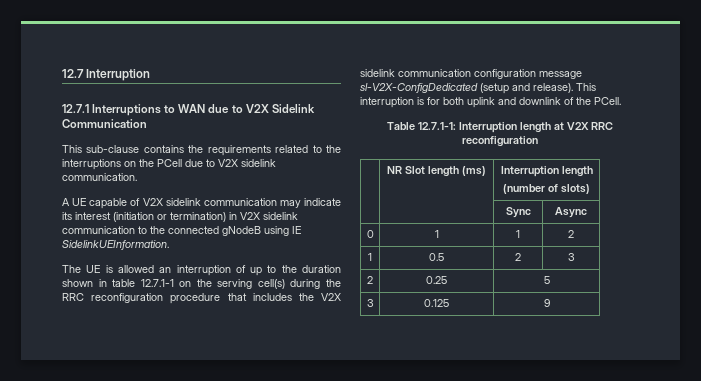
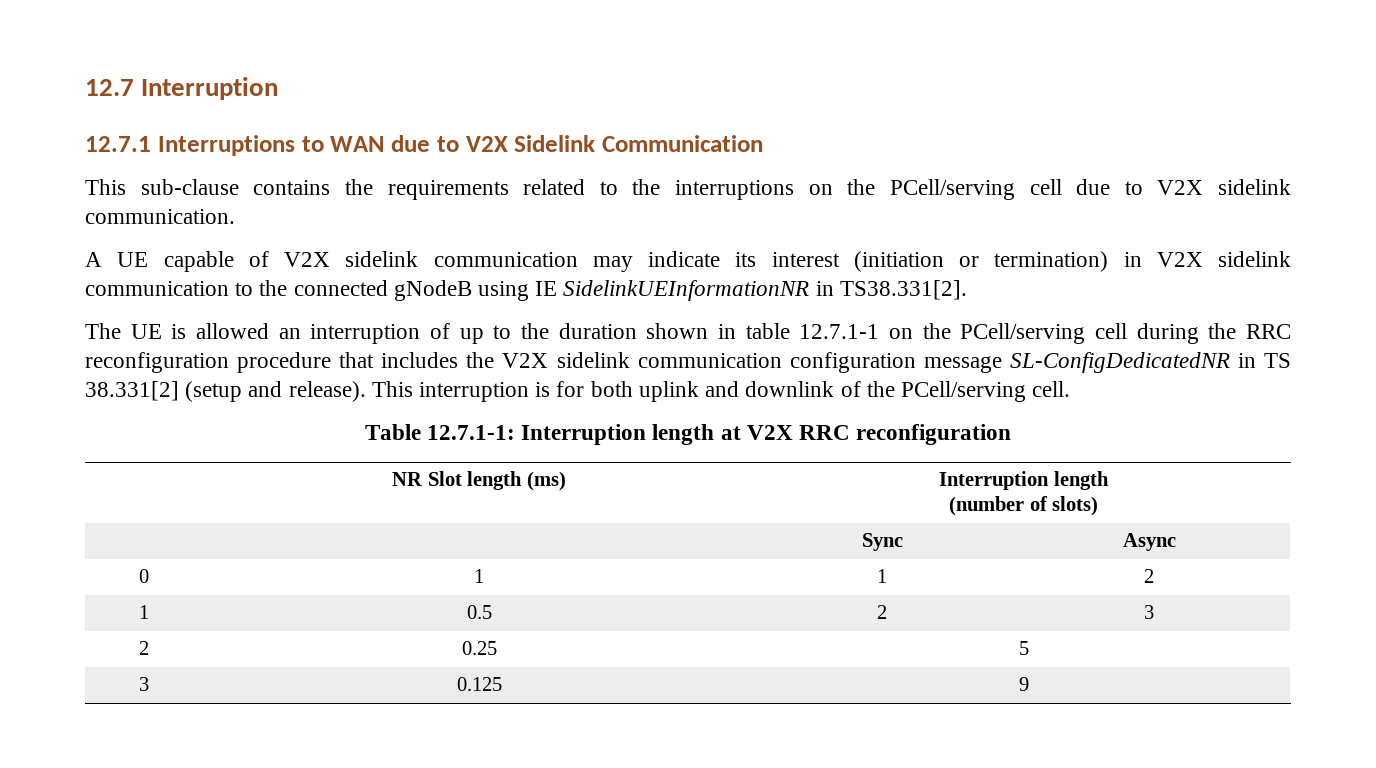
[157,159,182,167] PCell -> [889,179,1062,200] PCell/serving cell
[62,240,169,250] SidelinkUEInformation. -> [563,280,967,301] SidelinkUEInformationNR in TS38.331[2].
[217,279,285,289] serving cell(s) -> [960,323,1127,344] PCell/serving cell
[360,83,478,93] sl-V2X-ConfigDedicated -> [1009,352,1291,373] [85,381,179,401] SL-ConfigDedicatedNR in TS 38.331[2]
[594,97,621,105] PCell. -> [900,381,1071,402] PCell/serving cell.

